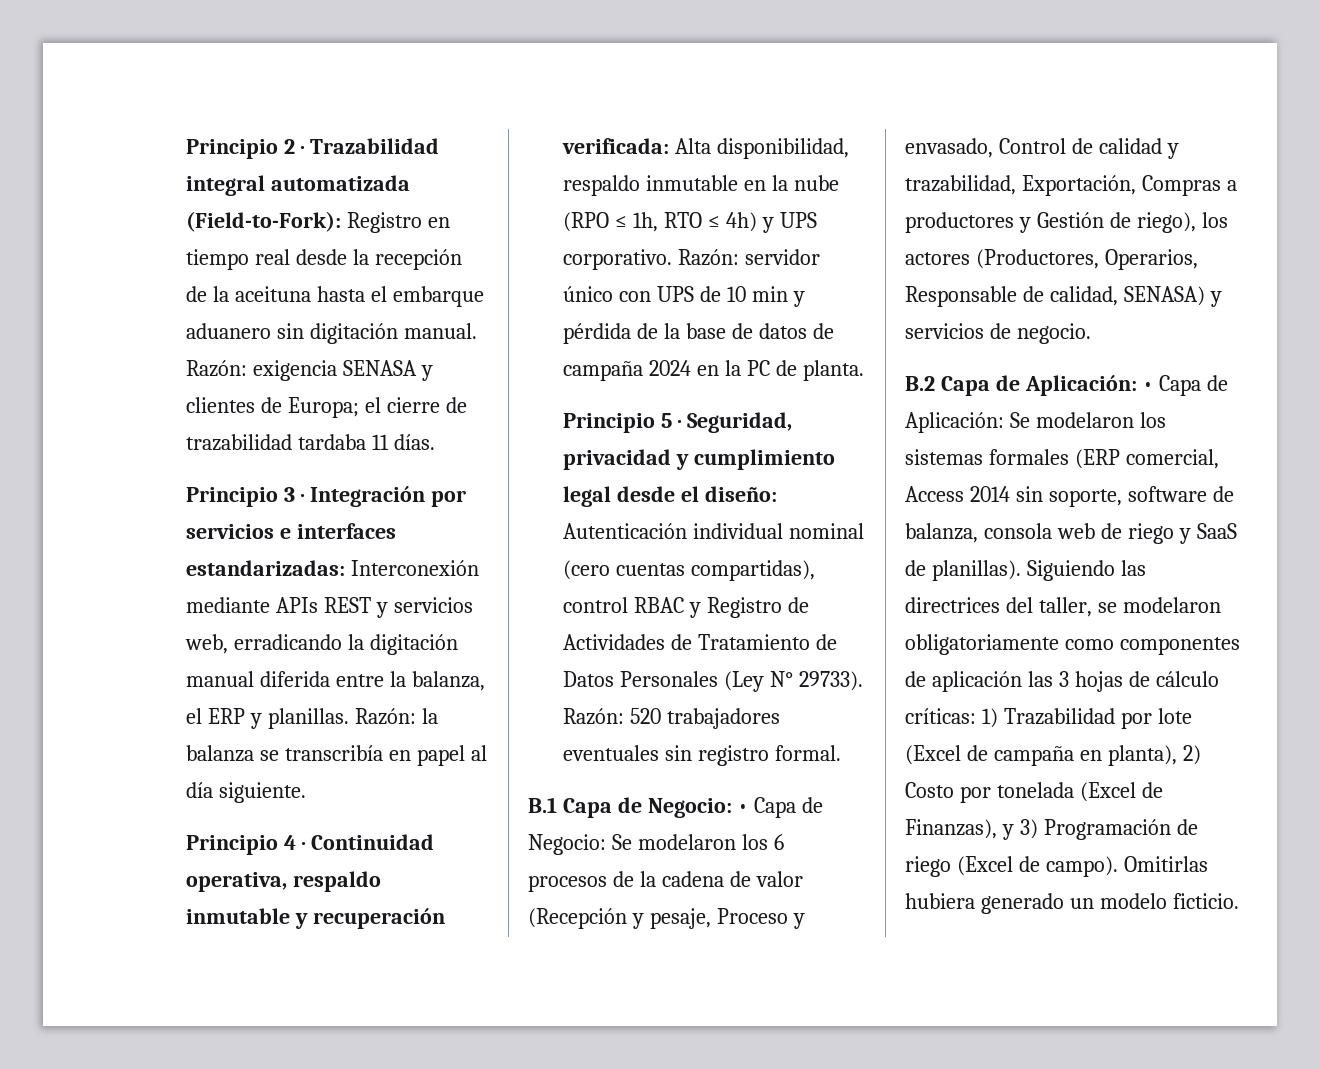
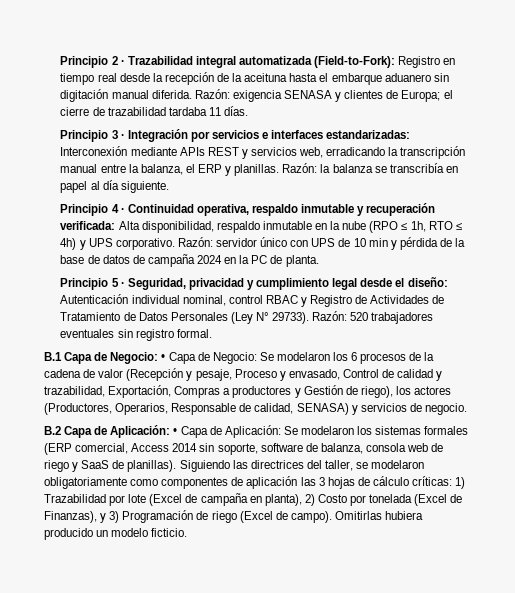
[403,323,477,339] manual. -> [111,90,192,99] manual diferida.
[369,634,458,655] [186,671,331,687] digitación manual diferida -> [400,146,466,159] [60,164,98,173] transcripción manual
[789,523,865,539] [563,560,816,581] nominal (cero cuentas compartidas), -> [182,295,226,306] nominal,
[980,893,1064,914] generado -> [44,528,93,540] producido

